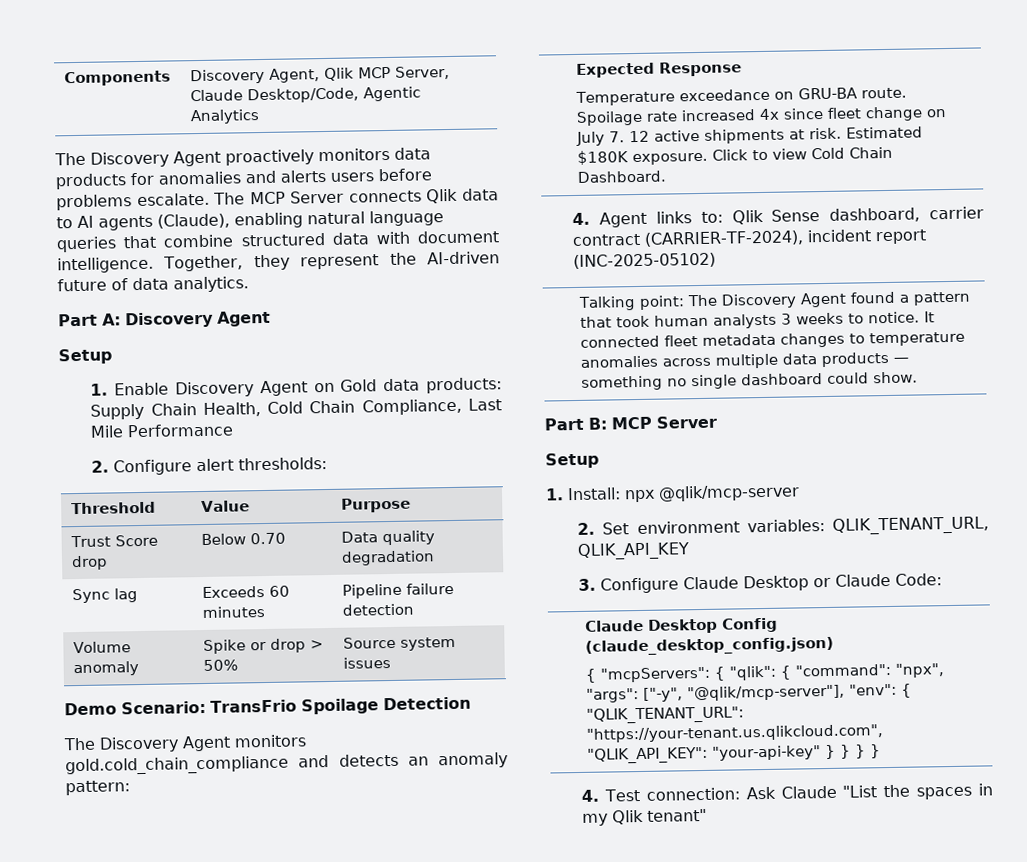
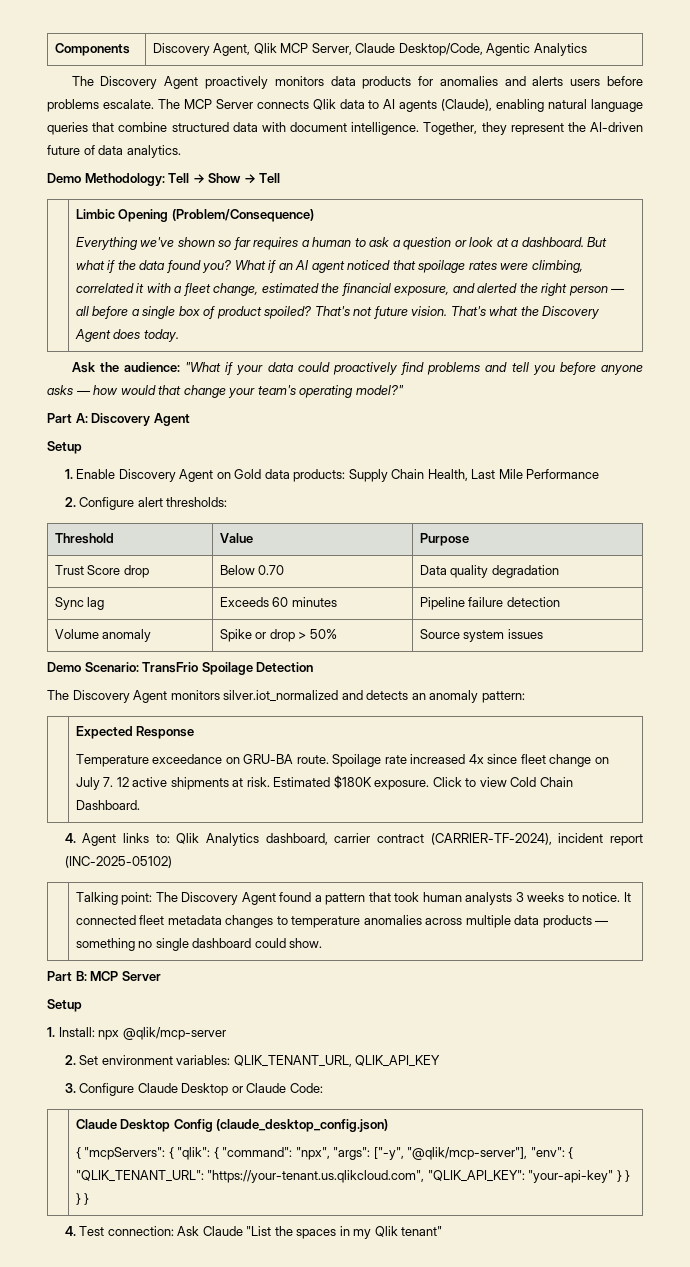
(249, 284) none -> [47,173,281,186] [75,209,314,222] [75,237,608,250] [75,260,583,273] [75,283,626,296] [75,306,600,319] [74,329,179,342] [71,362,644,375] [47,385,404,398] // Demo Methodology: Tell → Show → Tell // | Limbic Opening (Problem/Consequence) // Everything we've shown so far requires a human to ask a question or look at a dashboard. But what if the data found you? What if an AI agent noticed that spoilage rates were climbing, correlated it with a fleet change, estimated the financial exposure, and alerted the right person — all before a single box of product spoiled? That's not future vision. That's what the Discovery Agent does today. // Ask the audience: "What if your data could proactively find problems and tell you before anyone asks — how would that change your team's operating model?"
[267,398,462,416] Cold Chain Compliance, -> (468, 475) none
[65,755,289,776] gold.cold_chain_compliance -> [223,690,339,702] silver.iot_normalized
[771,209,821,222] Sense -> [205,833,259,846] Analytics

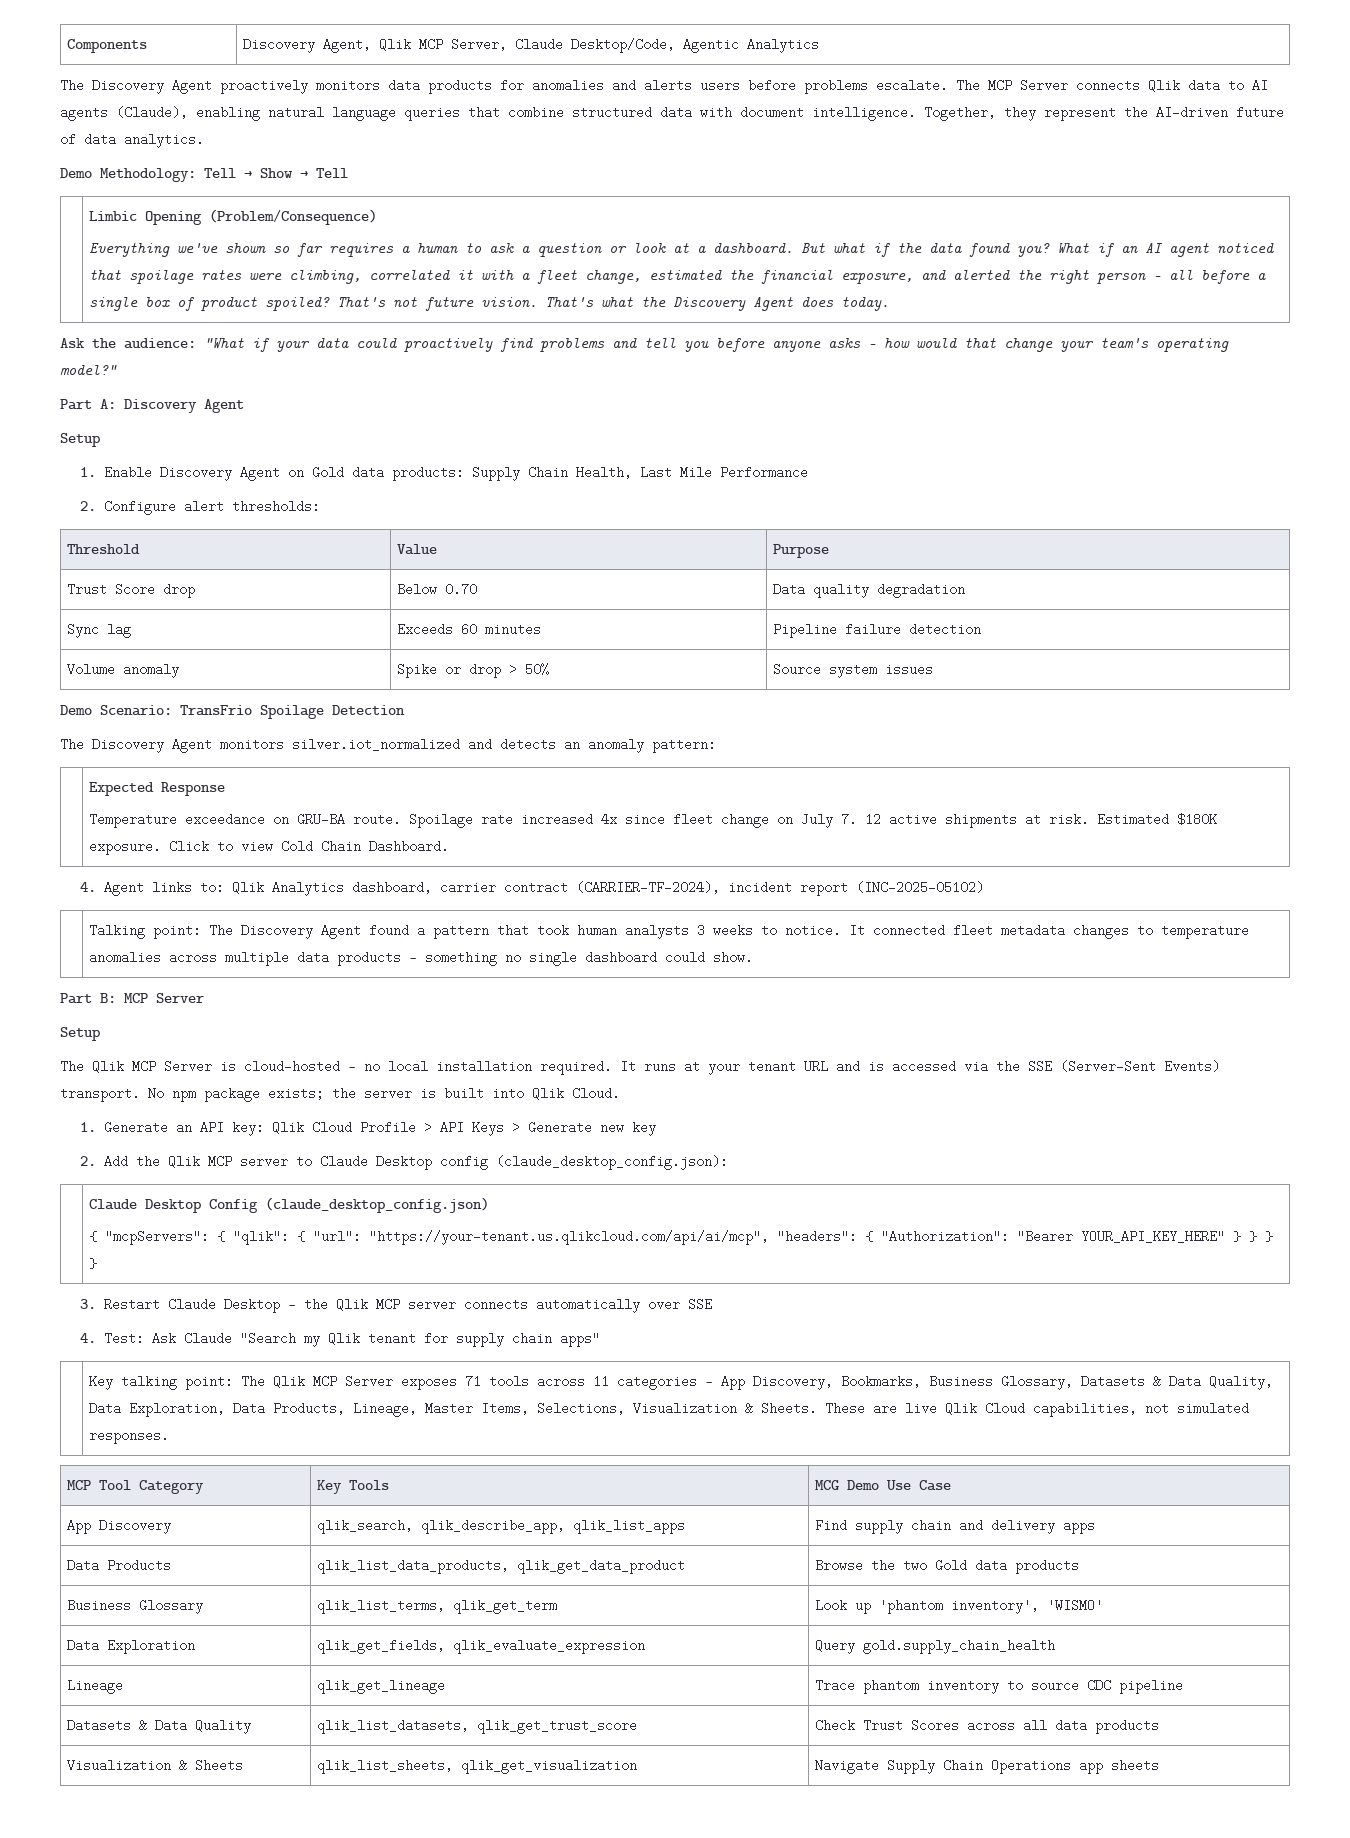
[47,1027,226,1040] [64,1055,441,1067] [64,1083,323,1096] 1. Install: npx @qlik/mcp-server // 2. Set environment variables: QLIK_TENANT_URL, QLIK_API_KEY // 3. Configure Claude Desktop or Claude Code: -> [60,1060,1220,1075] [60,1087,620,1102] [79,1121,656,1136] [79,1155,728,1170] The Qlik MCP Server is cloud-hosted — no local installation required. It runs at your tenant URL and is accessed via the SSE (Server-Sent Events) transport. No npm package exists; the server is built into Qlik Cloud. // 1. Generate an API key: Qlik Cloud Profile > API Keys > Generate new key // 2. Add the Qlik MCP server to Claude Desktop config (claude_desktop_config.json):
[222,1147,574,1160] [75,1170,631,1183] [75,1193,90,1205] [64,1226,443,1239] "command": "npx", "args": ["-y", "@qlik/mcp-server"], "env": { "QLIK_TENANT_URL": "https://your-tenant.us.qlikcloud.com", "QLIK_API_KEY": "your-api-key" } } } } // 4. Test connection: Ask Claude "List the spaces in my Qlik tenant" -> [313,1230,1274,1245] [89,1258,98,1269] [79,1298,712,1313] [79,1332,600,1347] [89,1375,1274,1390] [89,1402,1250,1417] [89,1429,170,1444] [67,1480,205,1494] [317,1480,390,1494] [815,1480,952,1491] [67,1519,172,1534] [317,1519,686,1534] [815,1519,1096,1534] [67,1559,172,1572] [317,1559,686,1574] [815,1559,1080,1574] [67,1599,204,1614] [317,1599,558,1614] [815,1599,1104,1614] [67,1639,196,1654] [317,1639,646,1654] [815,1639,1056,1654] [67,1679,124,1694] [317,1679,446,1694] [815,1679,1184,1694] [67,1719,252,1734] [317,1719,638,1734] [815,1719,1160,1734] [67,1759,244,1772] [317,1759,638,1774] [815,1759,1160,1774] "url": "https://your-tenant.us.qlikcloud.com/api/ai/mcp", "headers": { "Authorization": "Bearer YOUR_API_KEY_HERE" } } } } // 3. Restart Claude Desktop — the Qlik MCP server connects automatically over SSE // 4. Test: Ask Claude "Search my Qlik tenant for supply chain apps" // | Key talking point: The Qlik MCP Server exposes 71 tools across 11 categories — App Discovery, Bookmarks, Business Glossary, Datasets & Data Quality, Data Exploration, Data Products, Lineage, Master Items, Selections, Visualization & Sheets. These are live Qlik Cloud capabilities, not simulated responses. // MCP Tool Category | Key Tools | MCG Demo Use Case // App Discovery | qlik_search, qlik_describe_app, qlik_list_apps | Find supply chain and delivery apps // Data Products | qlik_list_data_products, qlik_get_data_product | Browse the two Gold data products // Business Glossary | qlik_list_terms, qlik_get_term | Look up 'phantom inventory', 'WISMO' // Data Exploration | qlik_get_fields, qlik_evaluate_expression | Query gold.supply_chain_health // Lineage | qlik_get_lineage | Trace phantom inventory to source CDC pipeline // Datasets & Data Quality | qlik_list_datasets, qlik_get_trust_score | Check Trust Scores across all data products // Visualization & Sheets | qlik_list_sheets, qlik_get_visualization | Navigate Supply Chain Operations app sheets

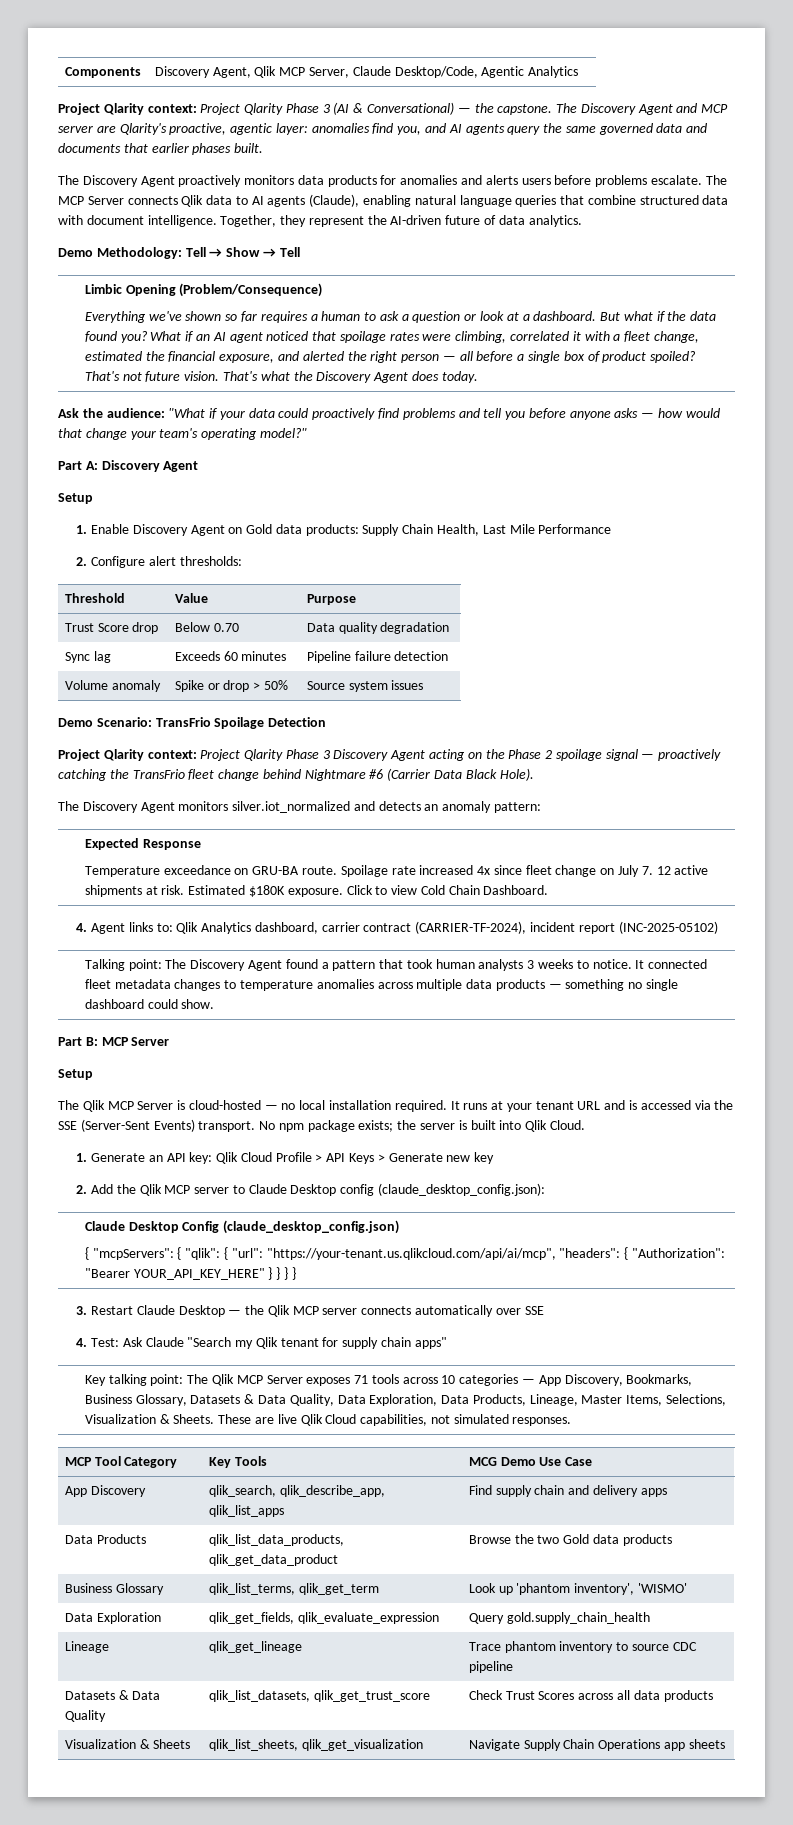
(820, 45) none -> [58,102,729,115] [58,123,708,135] [58,143,264,155] // Project Qlarity context: Project Qlarity Phase 3 (AI & Conversational) — the capstone. The Discovery Agent and MCP server are Qlarity's proactive, agentic layer: anomalies find you, and AI agents query the same governed data and documents that earlier phases built.
(405, 710) none -> [58,749,722,761] [58,768,534,781] // Project Qlarity context: Project Qlarity Phase 3 Discovery Agent acting on the Phase 2 spoilage signal — proactively catching the TransFrio fleet change behind Nightmare #6 (Carrier Data Black Hole).
[593,1375,610,1388] 11 -> [441,1375,456,1384] 10

